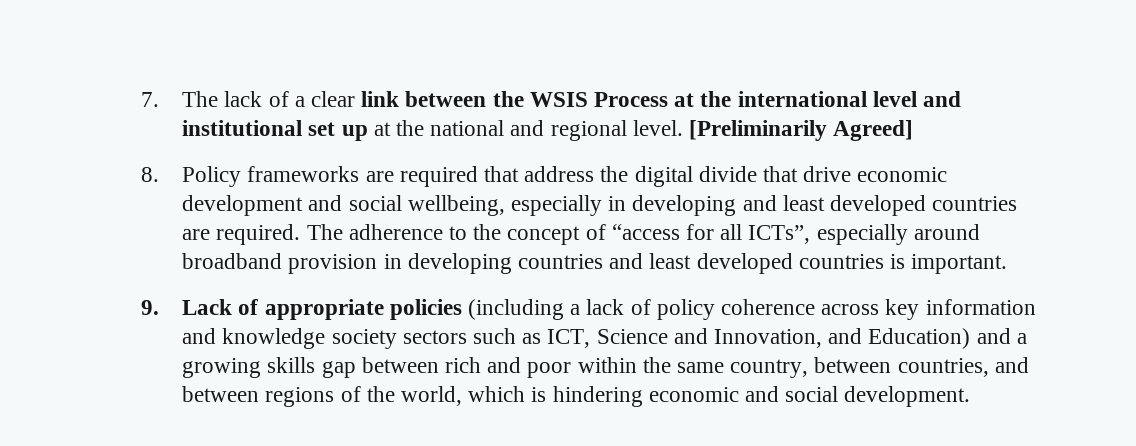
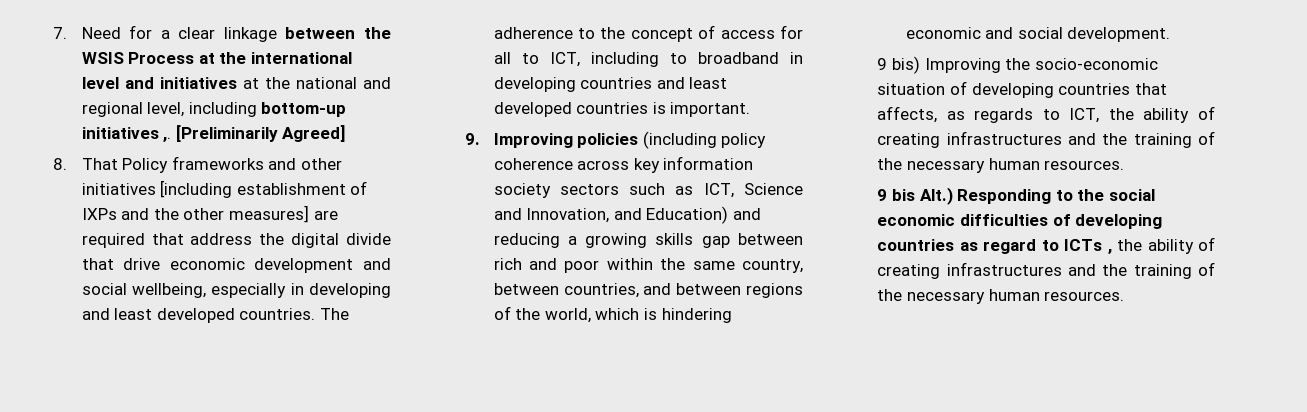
[182,91,289,107] The lack of -> [81,25,153,39] Need for
[361,91,400,107] link -> [223,27,277,42] linkage
[182,120,368,141] institutional set up -> [159,77,237,89] initiatives
[632,120,683,136] level. -> [147,102,347,117] [81,127,172,142] level, including bottom-up initiatives ,.
(159, 174) none -> [81,158,118,170] That
(360, 174) none -> [268,158,343,170] [81,180,368,198] [81,205,310,223] and other initiatives [including establishment of IXPs and the other measures]
[932,196,1018,211] [182,224,301,245] countries are required. -> [239,308,316,320] countries.
[611,224,680,240] “access -> [720,30,775,39] access
[748,224,980,245] [182,253,378,274] ICTs”, especially around broadband provision -> [521,52,779,67] to ICT, including to broadband
[182,299,651,320] Lack of appropriate policies (including a lack of -> [493,131,717,149] Improving policies (including
[182,328,326,349] and knowledge -> (754, 163) none
(1011, 336) none -> [493,233,560,248] reducing
(971, 396) none -> [877,56,1158,74] [877,81,1167,98] [877,106,1215,123] [877,131,1215,148] [877,158,1125,173] [877,187,1155,205] [877,214,1163,229] [877,237,1215,254] [877,262,1215,279] [877,289,1125,304] // 9 bis) Improving the socio-economic situation of developing countries that affects, as regards to ICT, the ability of creating infrastructures and the training of the necessary human resources. // 9 bis Alt.) Responding to the social economic difficulties of developing countries as regard to ICTs , the ability of creating infrastructures and the training of the necessary human resources.

